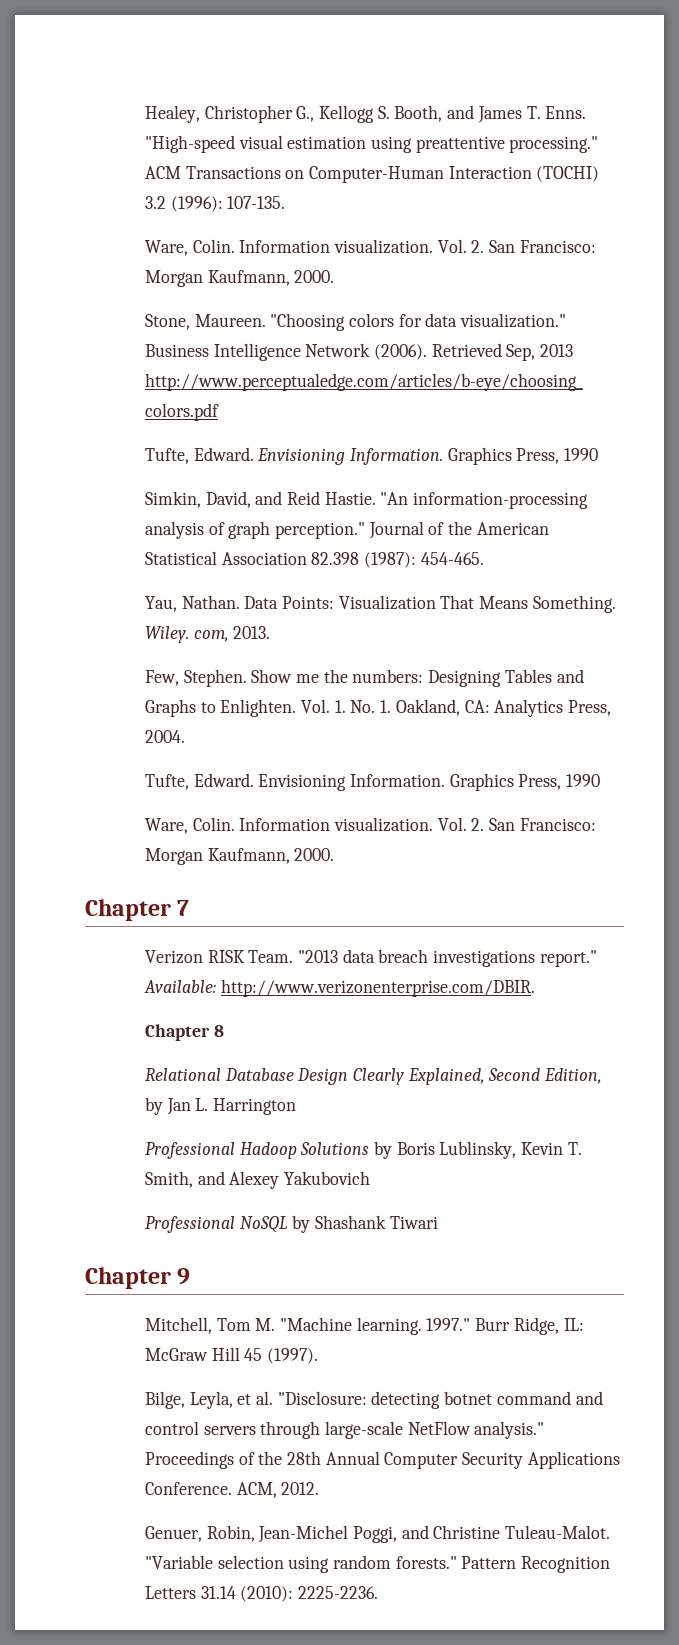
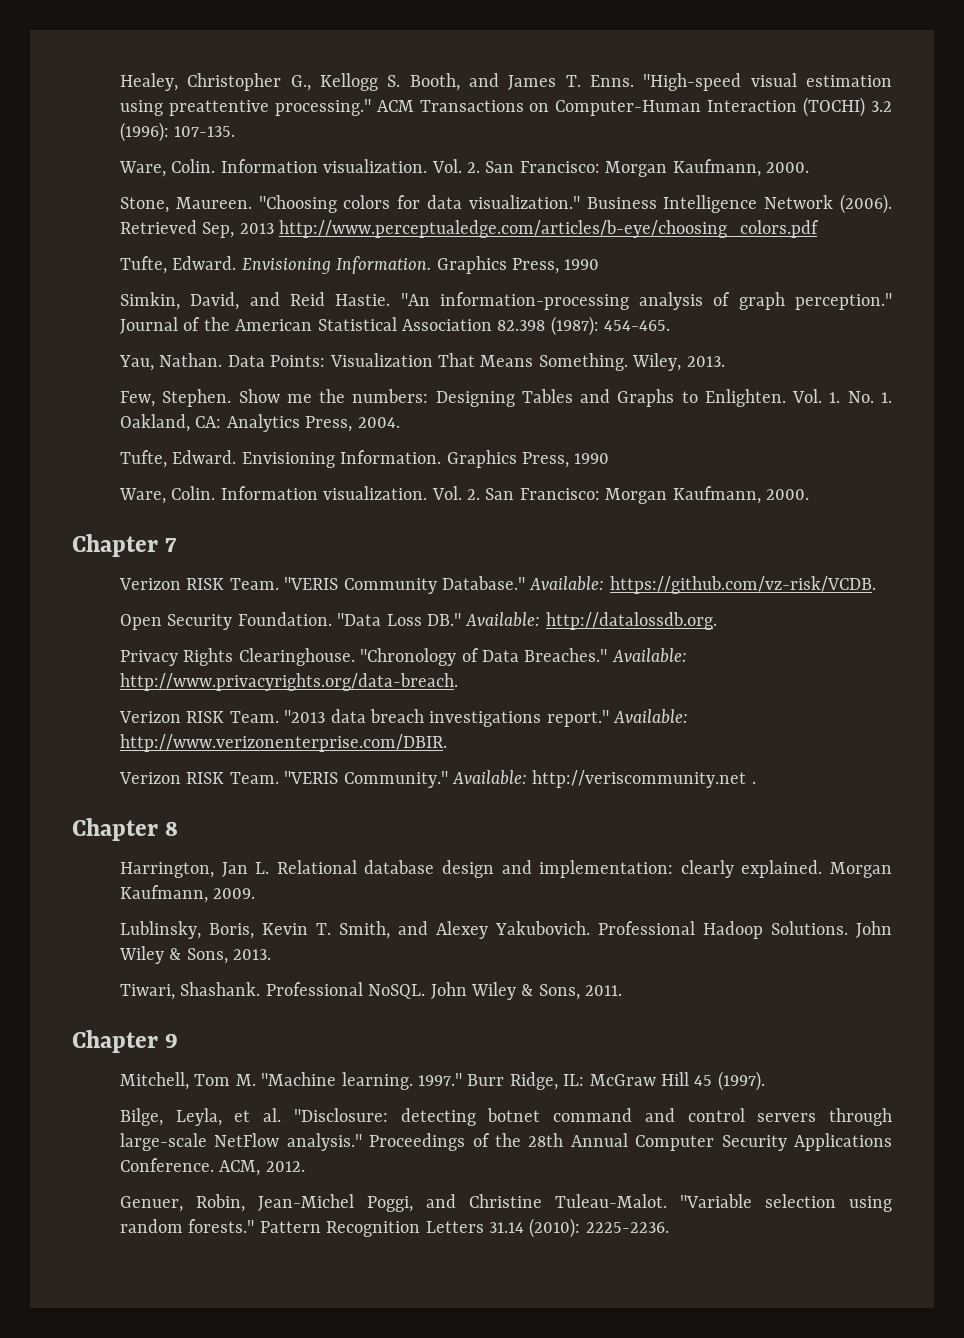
[144,626,229,643] Wiley. com, -> [632,353,682,371] Wiley,
(190, 908) none -> [119,576,876,594] [120,612,717,630] [120,648,687,666] [120,673,459,691] // Verizon RISK Team. "VERIS Community Database." Available: https://github.com/vz-risk/VCDB. // Open Security Foundation. "Data Loss DB." Available: http://datalossdb.org. // Privacy Rights Clearinghouse. "Chronology of Data Breaches." Available: http://www.privacyrights.org/data-breach.
[144,1024,224,1041] [144,1068,603,1085] [144,1097,297,1115] [144,1141,517,1159] Chapter 8 // Relational Database Design Clearly Explained, Second Edition, by Jan L. Harrington // Professional Hadoop Solutions by Boris Lublinsky, -> [119,770,756,788] [72,818,179,841] [120,860,892,878] [120,885,256,903] [120,921,255,939] Verizon RISK Team. "VERIS Community." Available: http://veriscommunity.net . // Chapter 8 // Harrington, Jan L. Relational database design and implementation: clearly explained. Morgan Kaufmann, 2009. // Lublinsky, Boris,
[284,1171,371,1185] [144,1215,438,1233] Yakubovich // Professional NoSQL by Shashank Tiwari -> [495,921,892,939] [119,946,272,964] [120,982,623,1000] Yakubovich. Professional Hadoop Solutions. John Wiley & Sons, 2013. // Tiwari, Shashank. Professional NoSQL. John Wiley & Sons, 2011.

